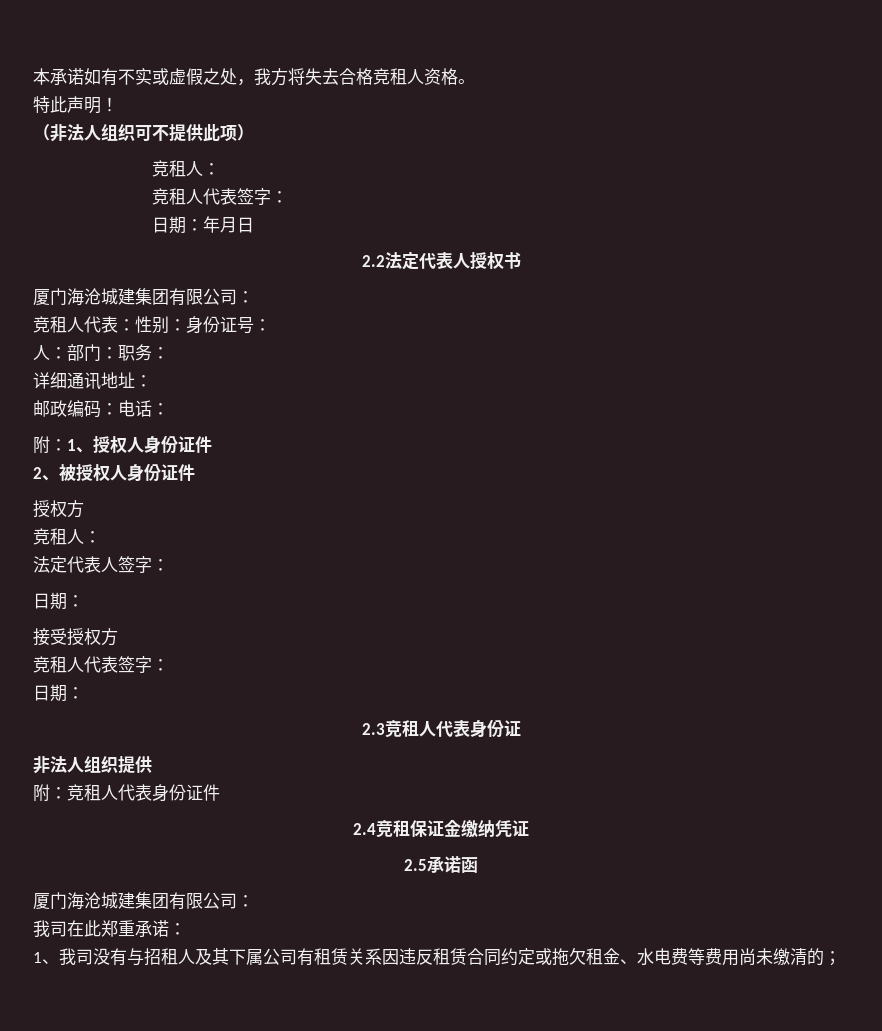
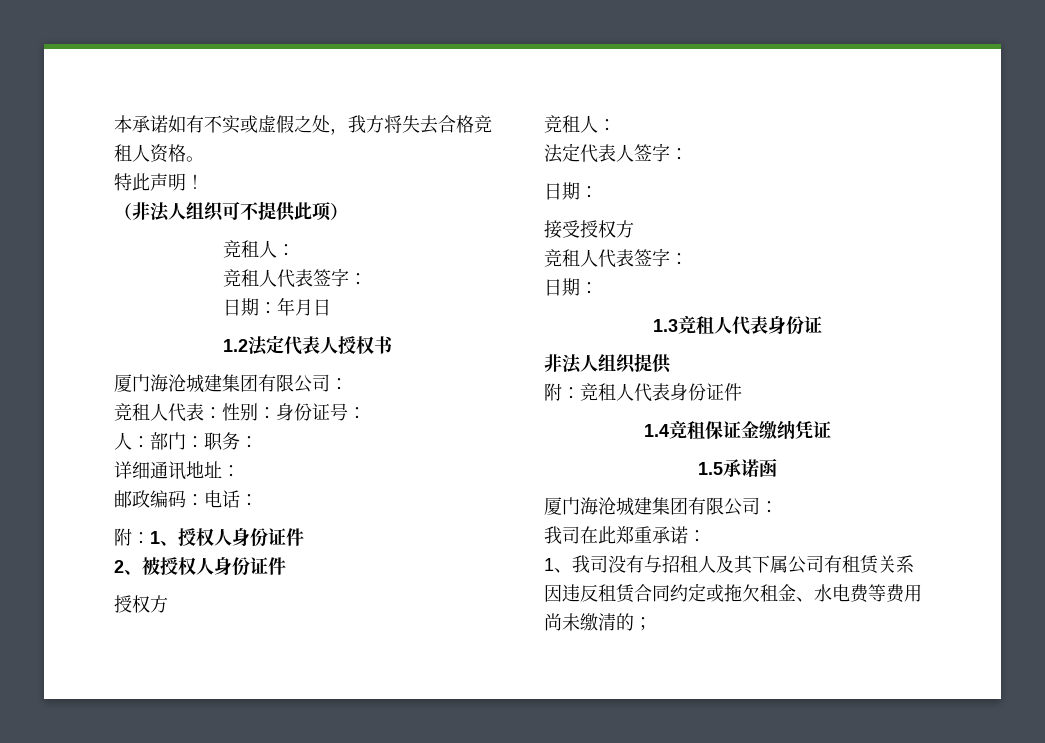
[361,255,385,267] 2.2 -> [223,339,248,352] 1.2
[361,723,385,735] 2.3 -> [653,319,678,332] 1.3
[353,823,376,835] 2.4 -> [644,424,669,437] 1.4
[404,859,427,871] 2.5 -> [698,462,723,475] 1.5

